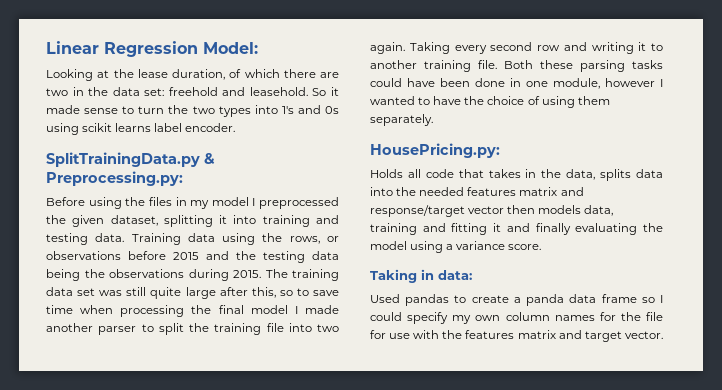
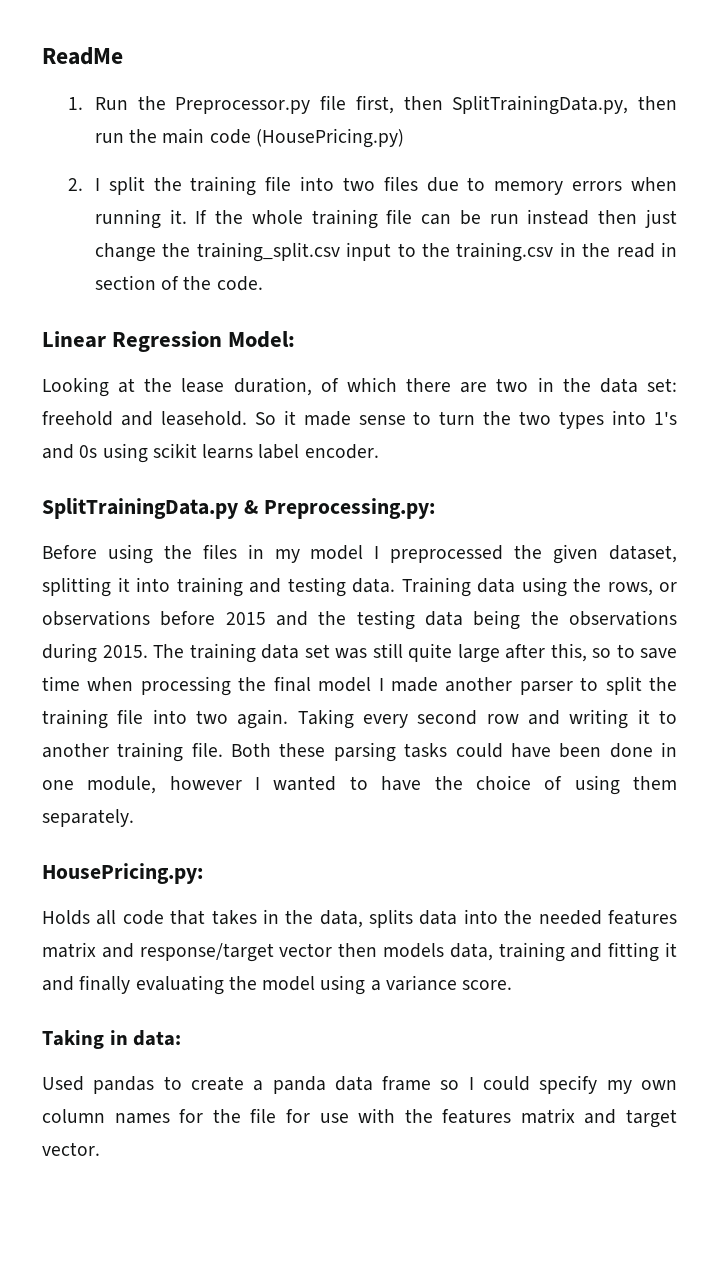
(46, 47) none -> [42,47,123,65] [68,95,677,115] [94,128,404,148] [68,176,677,196] [94,209,677,229] [94,242,678,262] [94,275,263,291] ReadMe // 1. Run the Preprocessor.py file first, then SplitTrainingData.py, then run the main code (HousePricing.py) // 2. I split the training file into two files due to memory errors when running it. If the whole training file can be run instead then just change the training_split.csv input to the training.csv in the read in section of the code. //

